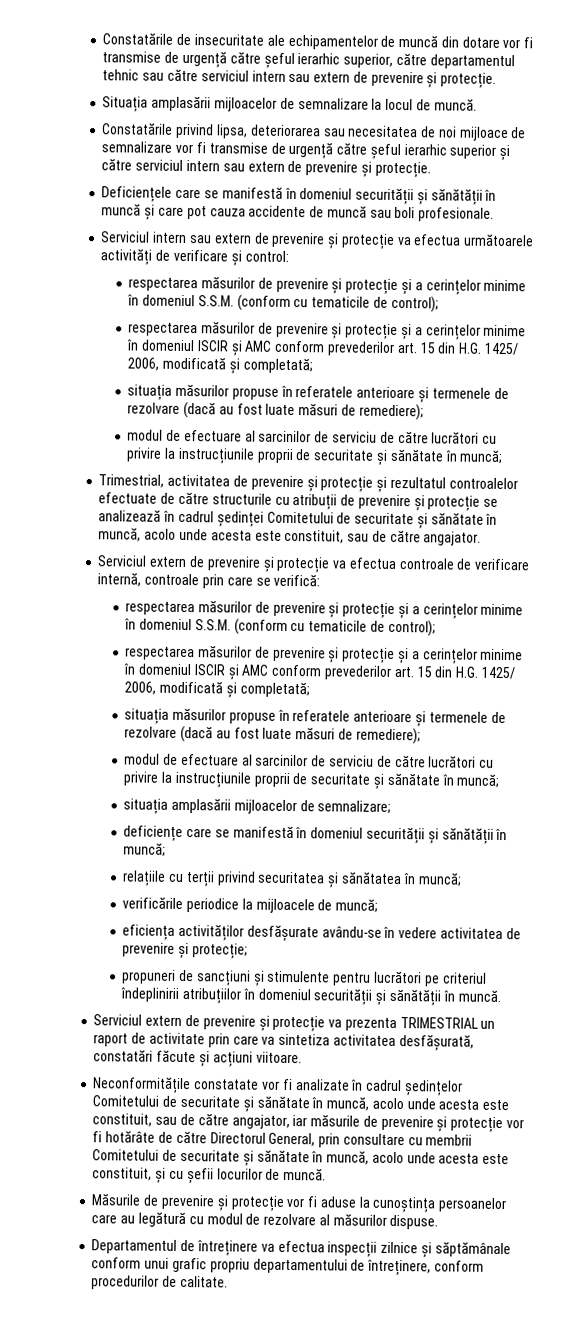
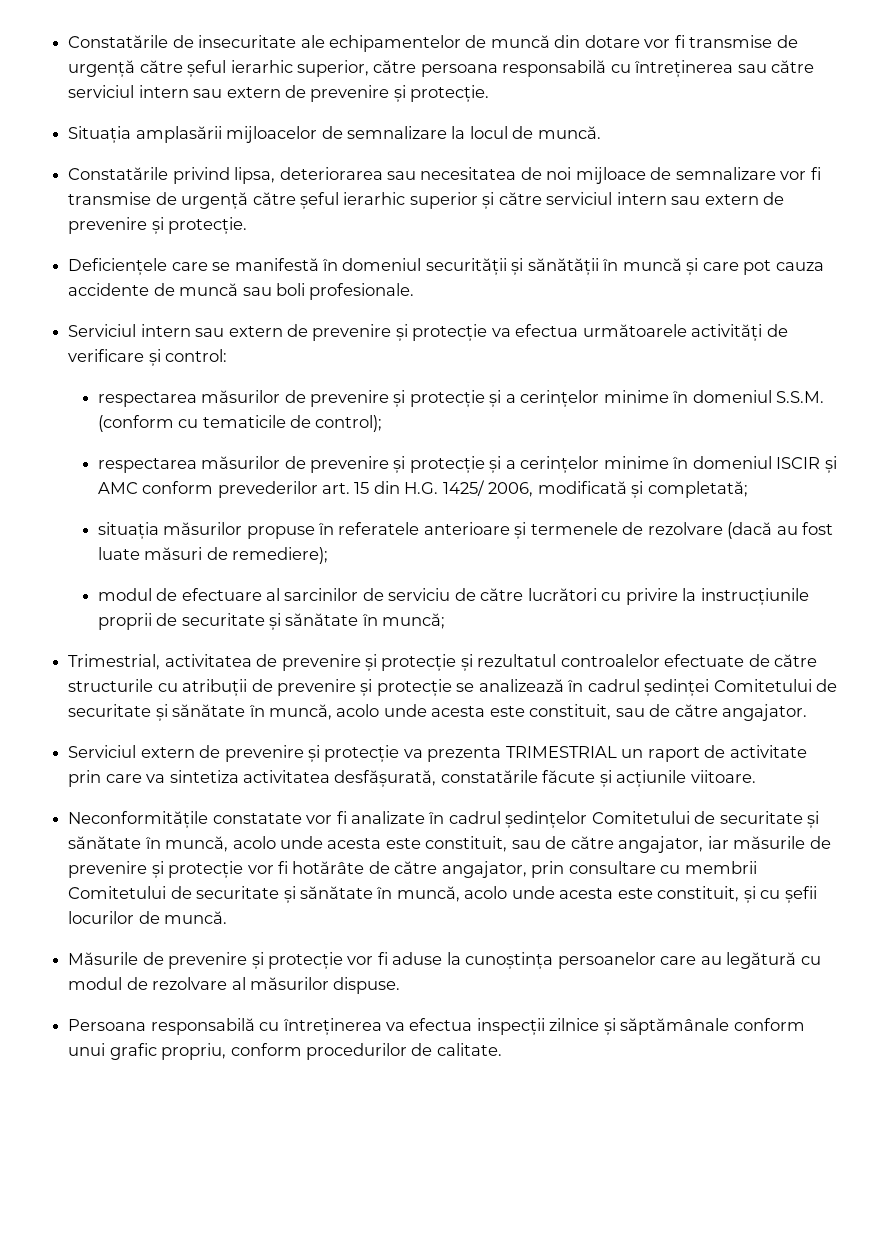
[429,54,515,70] [102,69,140,81] departamentul tehnic -> [420,60,734,77] persoana responsabilă cu întreținerea
[97,555,531,573] [97,572,321,589] [125,600,524,619] [124,618,436,637] [125,645,524,664] [123,663,516,680] [124,680,310,698] [124,707,506,727] [124,725,421,745] [124,753,495,768] [123,771,501,789] [123,797,392,815] [123,825,508,844] [123,842,167,857] [122,870,462,888] [122,896,379,914] [122,923,521,942] [122,942,248,959] [122,969,487,987] [120,987,501,1006] // Serviciul extern de prevenire și protecție va efectua controale de verificare internă, controale prin care se verifică: // respectarea măsurilor de prevenire și protecție și a cerințelor minime în domeniul S.S.M. (conform cu tematicile de control); // respectarea măsurilor de prevenire și protecție și a cerințelor minime în domeniul ISCIR și AMC conform prevederilor art. 15 din H.G. 1425/ 2006, modificată și completată; // situația măsurilor propuse în referatele anterioare și termenele de rezolvare (dacă au fost luate măsuri de remediere); // modul de efectuare al sarcinilor de serviciu de către lucrători cu privire la instrucțiunile proprii de securitate și sănătate în muncă; // situația amplasării mijloacelor de semnalizare; // deficiențe care se manifestă în domeniul securității și sănătății în muncă; // relațiile cu terții privind securitatea și sănătatea în muncă; // verificările periodice la mijloacele de muncă; // eficiența activităților desfășurate avându-se în vedere activitatea de prevenire și protecție; // propuneri de sancțiuni și stimulente pentru lucrători pe criteriul îndeplinirii atribuțiilor în domeniul securității și sănătății în muncă. -> (808, 712) none
[93,1049,154,1062] constatări -> [440,770,538,783] constatările
[212,1051,253,1067] acțiuni -> [616,770,687,787] acțiunile
[209,1132,316,1147] Directorul General, -> [441,861,527,878] angajator,
[91,1239,258,1256] Departamentul de întreținere -> [68,1018,382,1035] Persoana responsabilă cu întreținerea
[209,1258,432,1276] propriu departamentului de întreținere, -> [161,1043,227,1060] propriu,

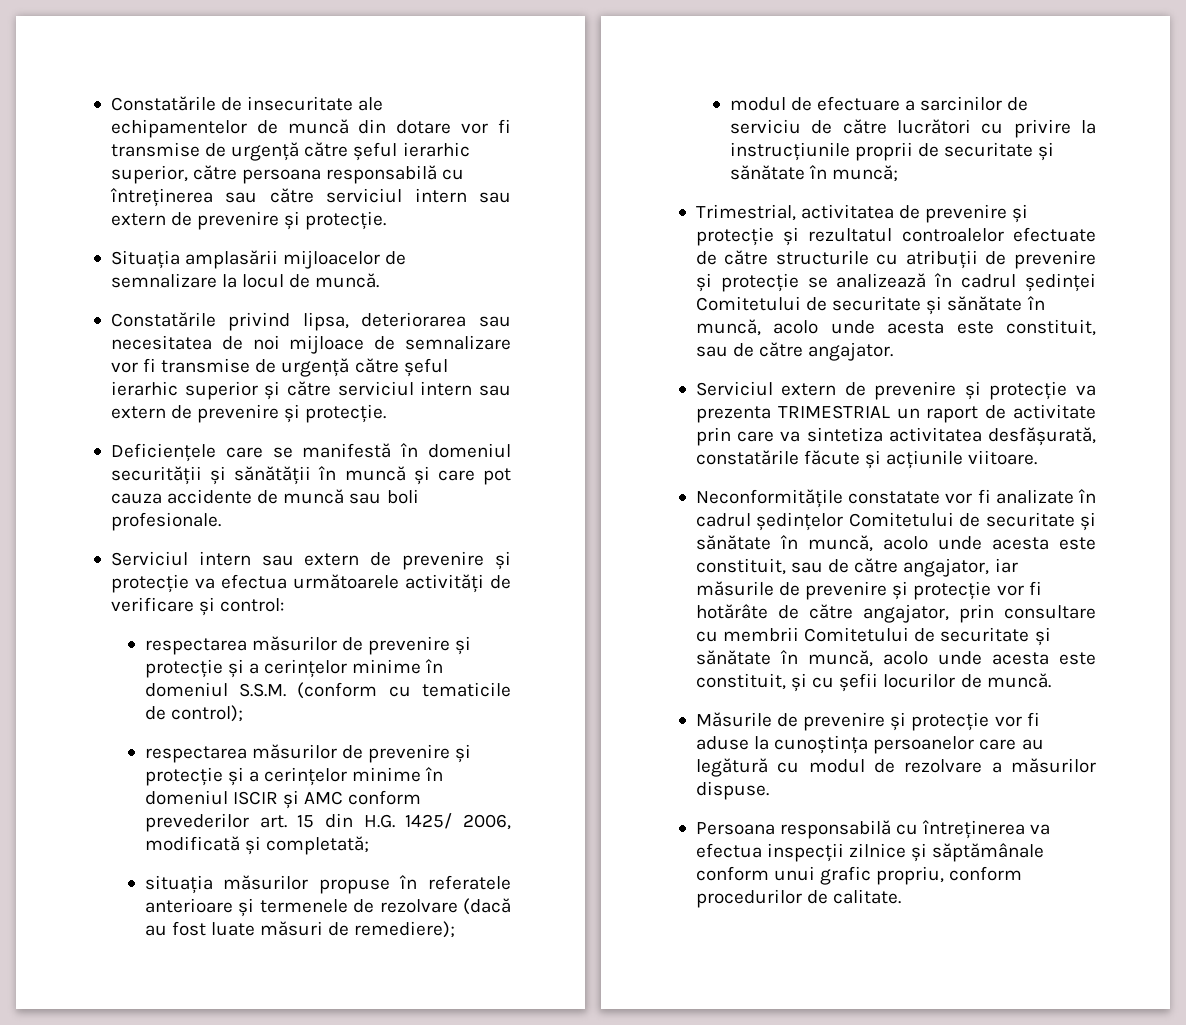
[266,588,281,601] al -> [905,100,916,111] a
[231,977,246,990] al -> [991,762,1002,773] a

